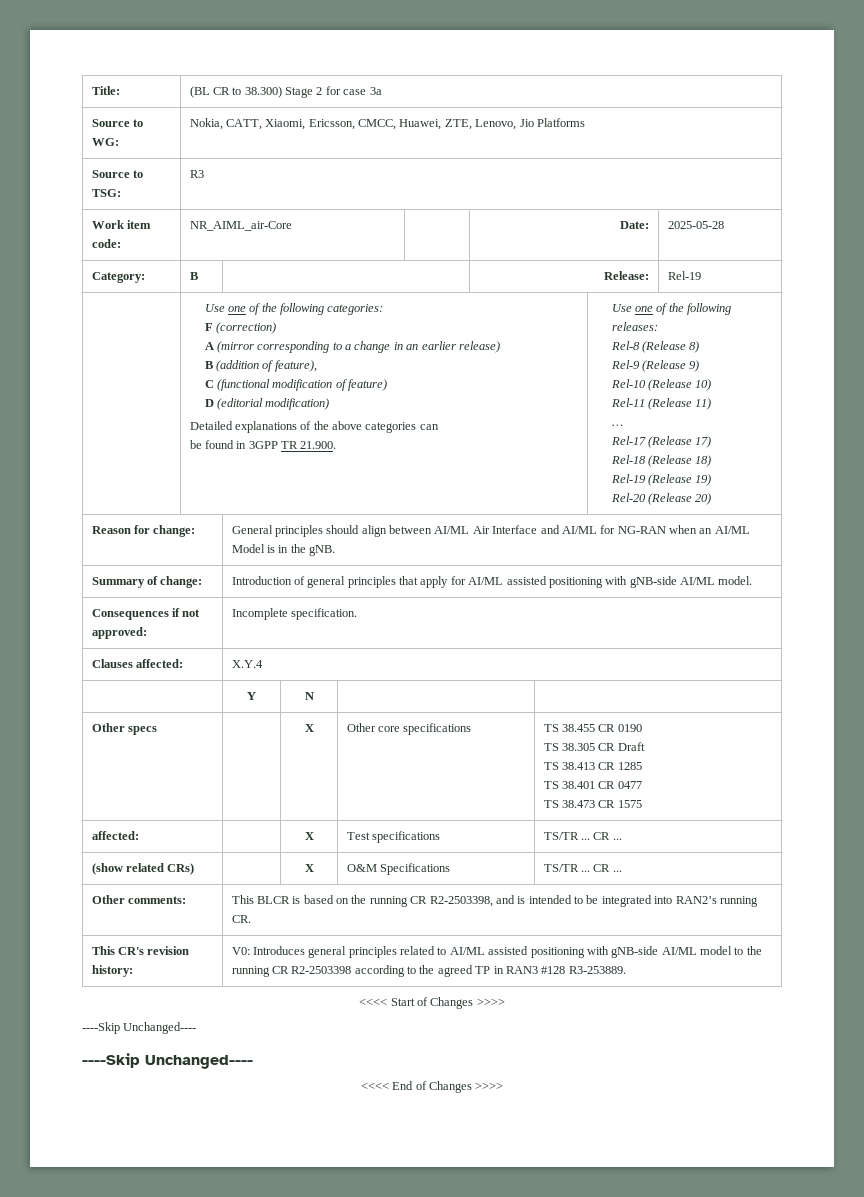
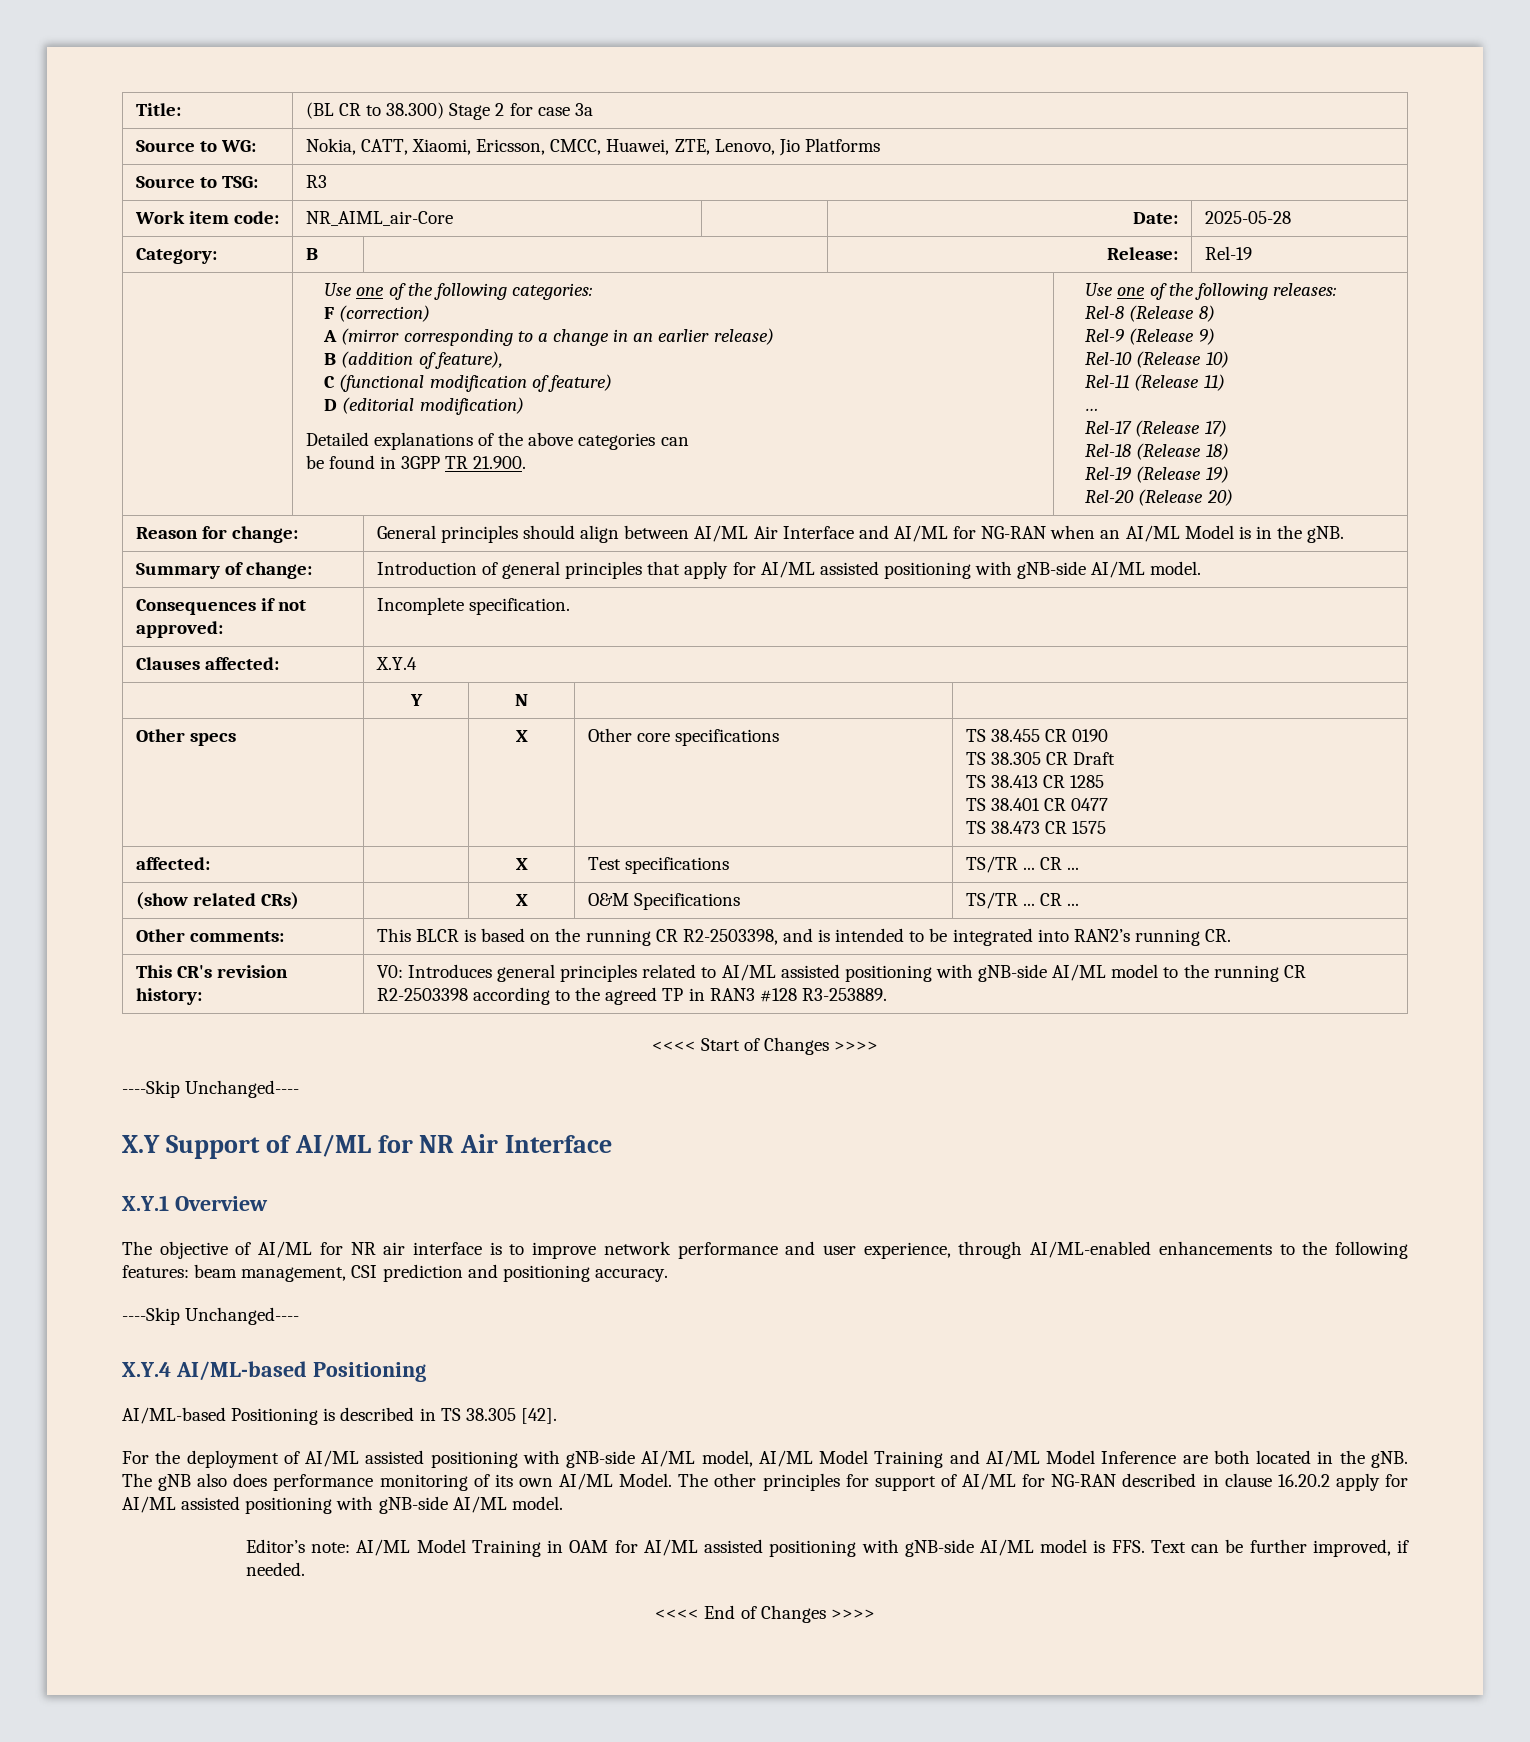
[82,1053,253,1069] ----Skip Unchanged---- -> [122,1134,613,1159] [122,1195,268,1211] [122,1241,1408,1259] [122,1264,668,1282] [122,1307,300,1325] [122,1361,426,1382] [122,1407,557,1425] [122,1450,1409,1468] [122,1473,1408,1491] [122,1496,563,1514] [245,1539,1410,1557] [245,1562,305,1576] X.Y Support of AI/ML for NR Air Interface // X.Y.1 Overview // The objective of AI/ML for NR air interface is to improve network performance and user experience, through AI/ML-enabled enhancements to the following features: beam management, CSI prediction and positioning accuracy. // ----Skip Unchanged---- // X.Y.4 AI/ML-based Positioning // AI/ML-based Positioning is described in TS 38.305 [42]. // For the deployment of AI/ML assisted positioning with gNB-side AI/ML model, AI/ML Model Training and AI/ML Model Inference are both located in the gNB. The gNB also does performance monitoring of its own AI/ML Model. The other principles for support of AI/ML for NG-RAN described in clause 16.20.2 apply for AI/ML assisted positioning with gNB-side AI/ML model. // Editor’s note: AI/ML Model Training in OAM for AI/ML assisted positioning with gNB-side AI/ML model is FFS. Text can be further improved, if needed.

